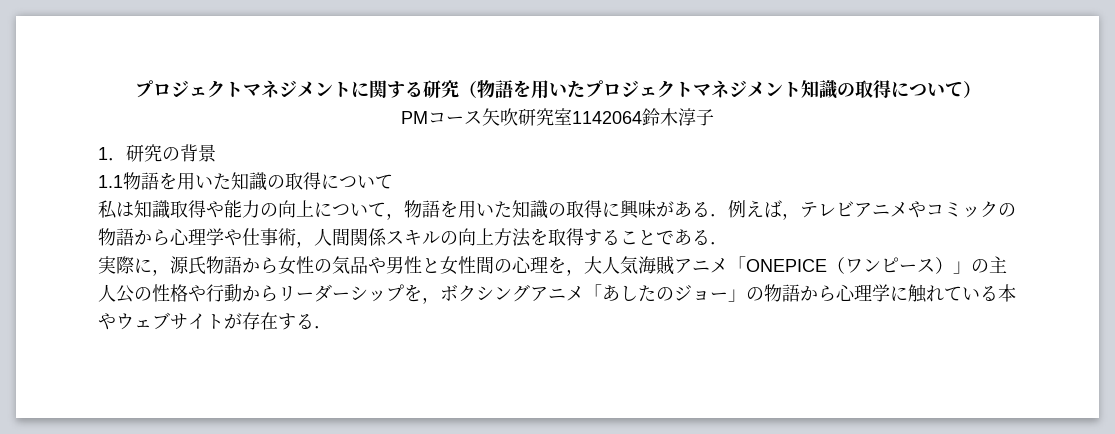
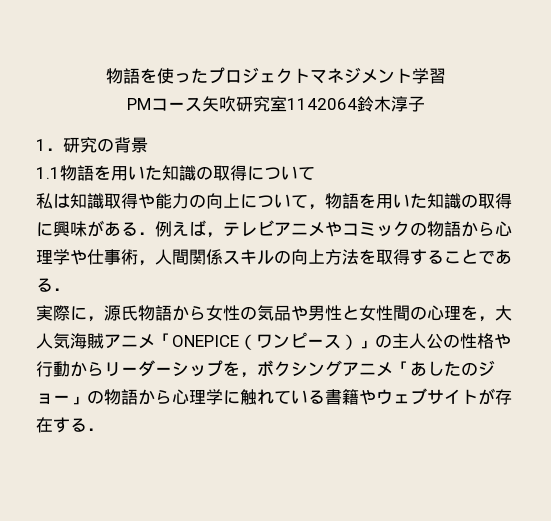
[134,80,567,99] プロジェクトマネジメントに関する研究（物語を用い -> [105,68,191,84] 物語を使っ
[800,80,981,99] 知識の取得について） -> [411,68,446,84] 学習
[998,284,1016,302] 本 -> [325,389,359,405] 書籍

